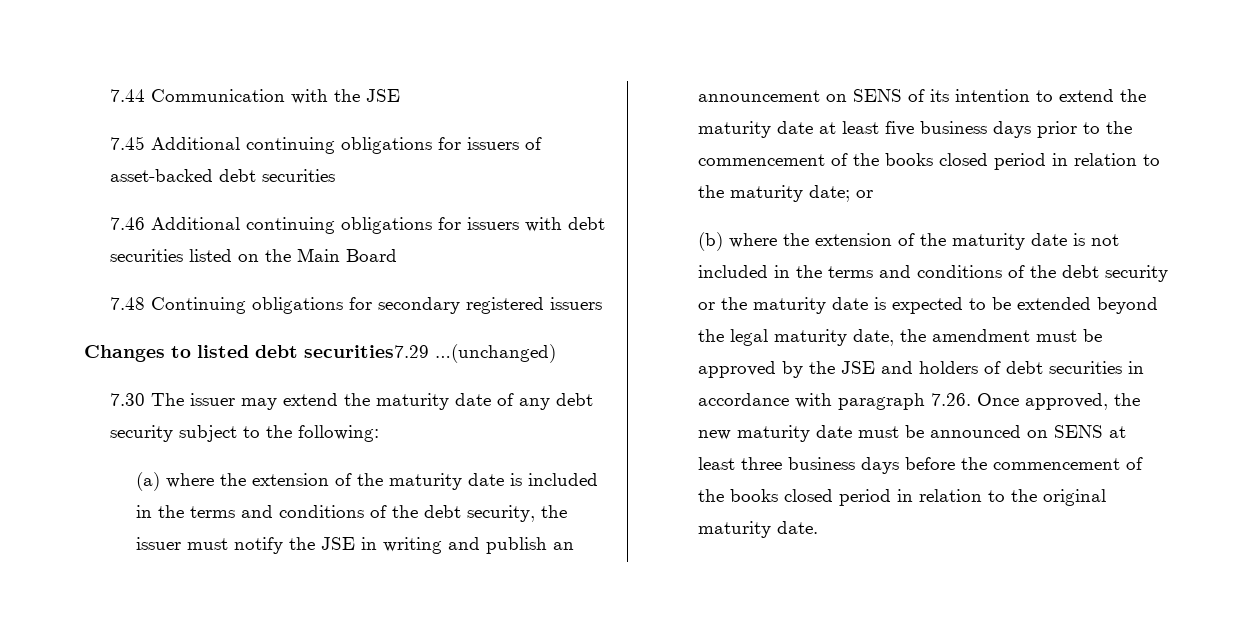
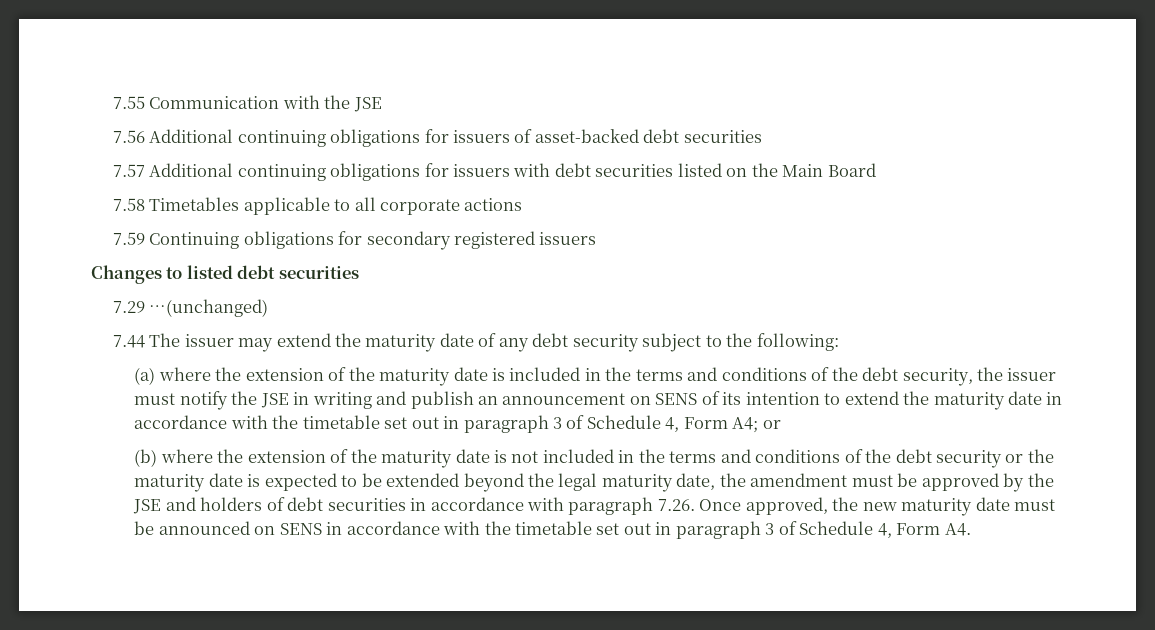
[110,89,146,102] 7.44 -> [112,96,145,109] 7.55
[110,136,146,150] 7.45 -> [112,130,145,143] 7.56
[110,217,146,230] 7.46 -> [112,164,145,177] 7.57
[110,297,146,310] 7.48 -> [112,197,523,215] [112,232,145,245] 7.58 Timetables applicable to all corporate actions // 7.59
[304,345,429,358] securities7.29 -> [278,266,359,279] [112,301,145,313] securities // 7.29
[110,393,146,406] 7.30 -> [112,335,145,348] 7.44
[819,121,1133,138] [698,153,1161,170] [698,185,851,202] at least five business days prior to the commencement of the books closed period in relation to the maturity date; -> [1046,392,1063,405] [134,415,759,433] in accordance with the timetable set out in paragraph 3 of Schedule 4, Form A4;
[1109,426,1127,438] [698,457,1144,474] [698,489,1107,506] [698,521,819,538] at least three business days before the commencement of the books closed period in relation to the original maturity date. -> [326,521,971,539] in accordance with the timetable set out in paragraph 3 of Schedule 4, Form A4.

